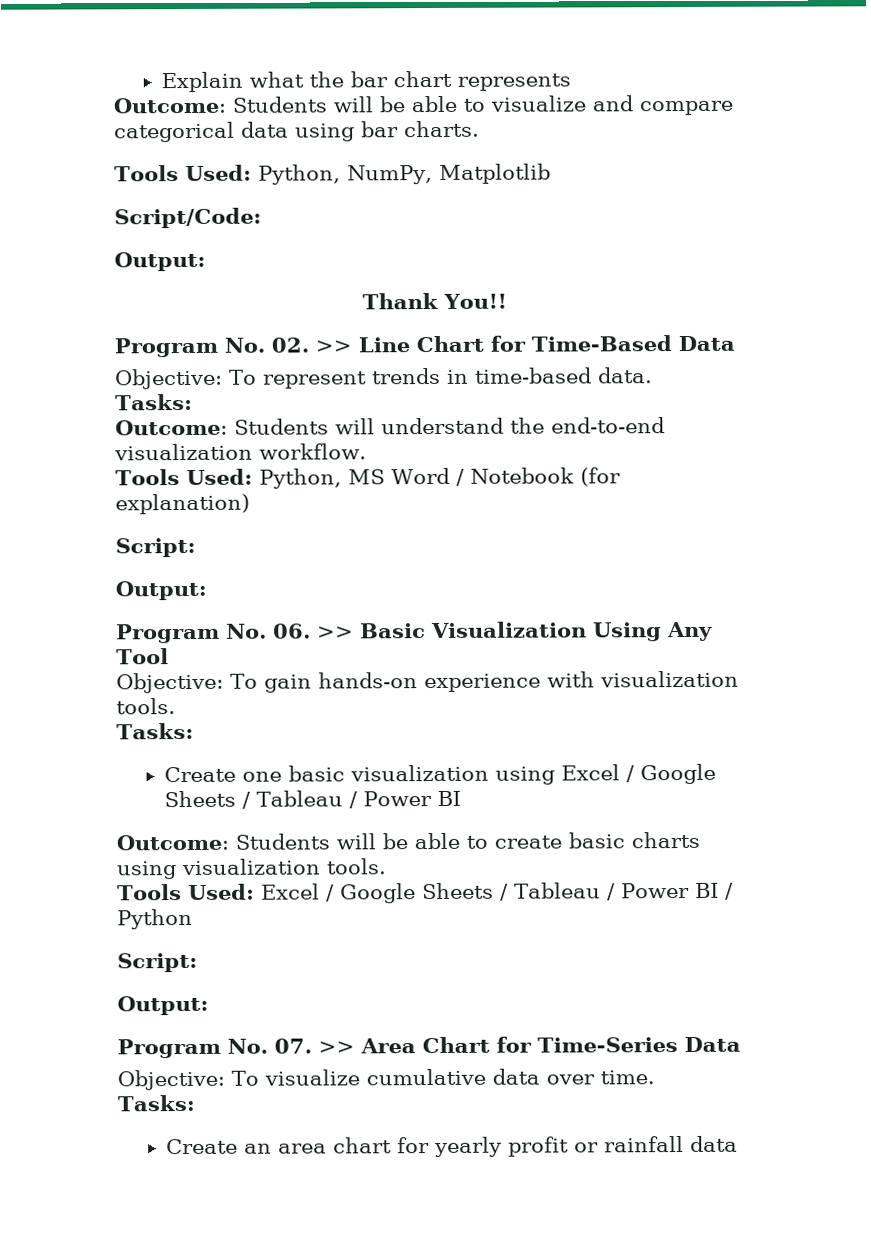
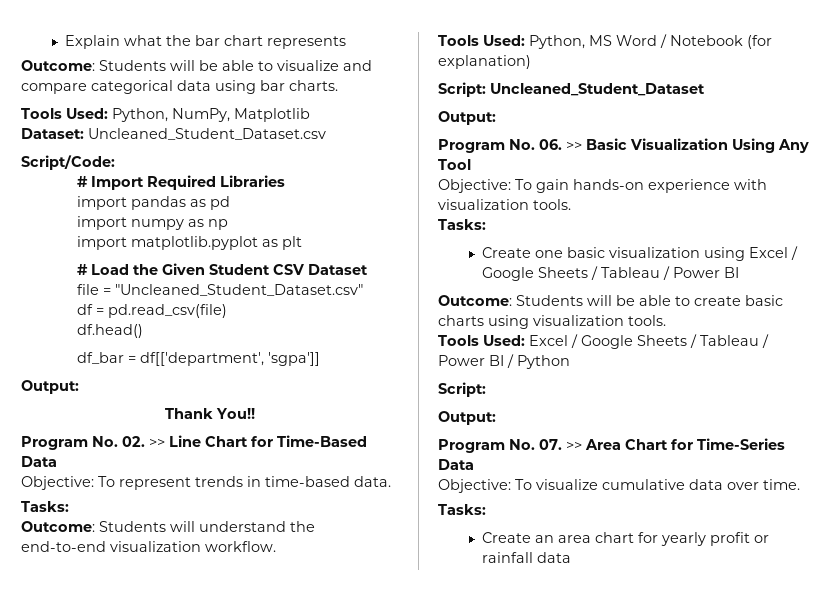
(551, 173) none -> [21,128,326,140] // Dataset: Uncleaned_Student_Dataset.csv
(262, 218) none -> [77,175,286,190] [77,196,231,210] [77,216,229,230] [77,236,303,250] [77,263,369,275] [77,284,364,296] [77,304,228,318] [77,324,144,338] [77,352,321,366] // # Import Required Libraries // import pandas as pd // import numpy as np // import matplotlib.pyplot as plt // # Load the Given Student CSV Dataset // file = "Uncleaned_Student_Dataset.csv" // df = pd.read_csv(file) // df.head() // df_bar = df[['department', 'sgpa']]
(196, 547) none -> [490,83,705,96] Uncleaned_Student_Dataset

